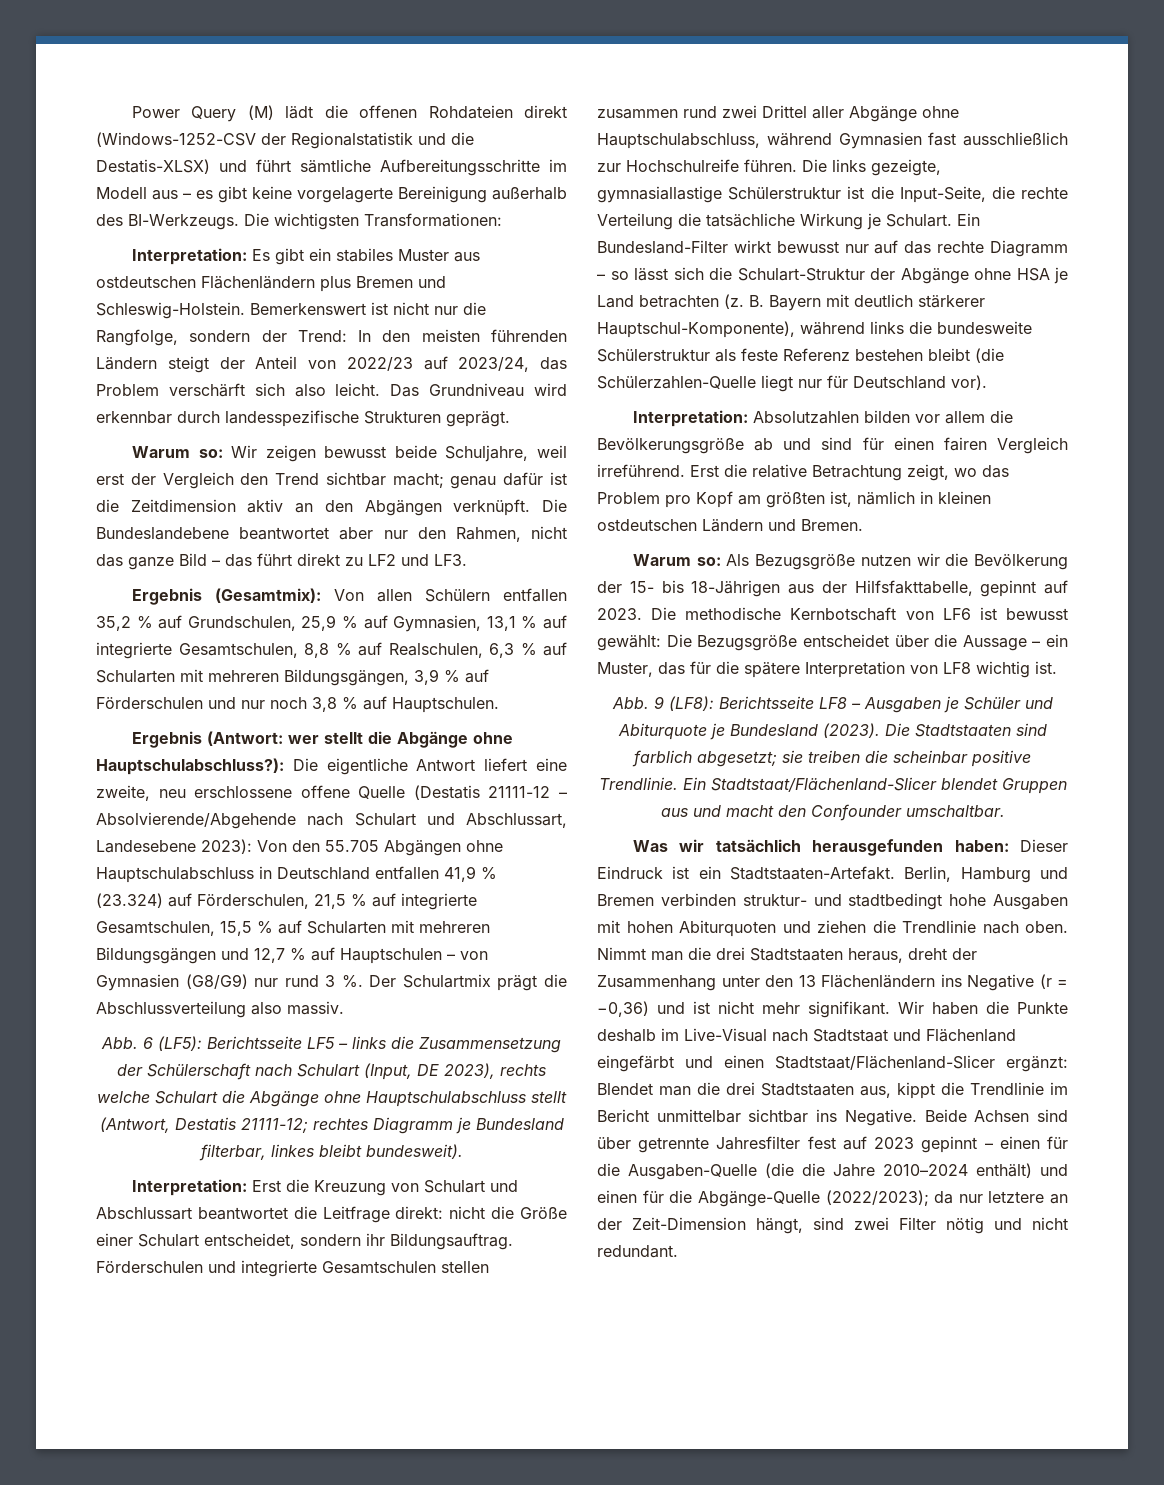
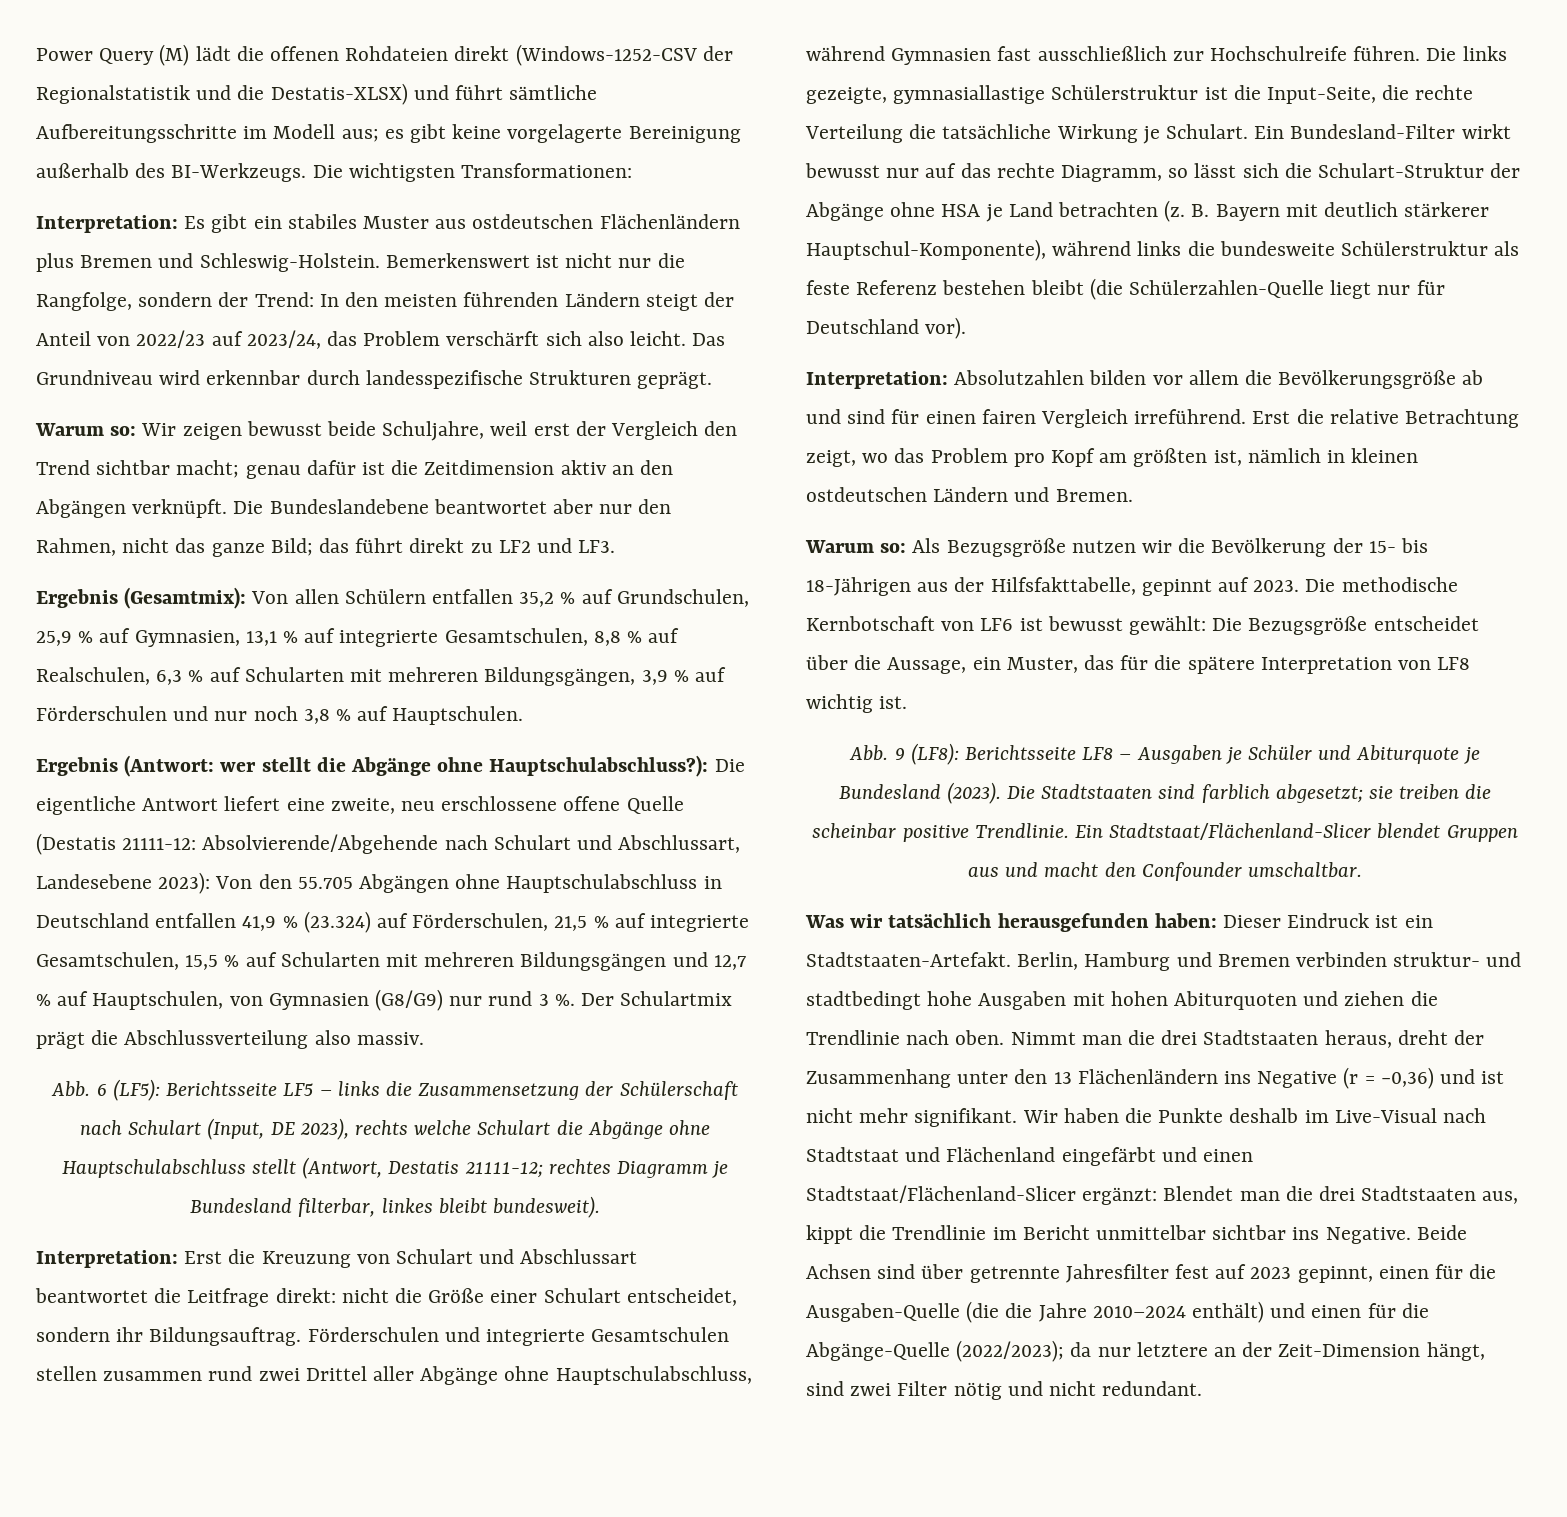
[152,190,191,200] aus – -> [341,129,379,142] aus;
[179,553,220,566] Bild – -> [270,538,313,556] Bild;
[488,786,567,798] 21111-12 – -> [122,838,197,850] 21111-12:
[340,948,455,964] Hauptschulen – -> [92,991,224,1010] Hauptschulen,
[989,240,1068,257] [597,274,605,280] Diagramm – -> [1061,165,1163,182] Diagramm,
[962,635,1041,651] Aussage – -> [887,657,967,674] Aussage,
[921,1136,993,1153] gepinnt – -> [1297,1266,1373,1283] gepinnt,

